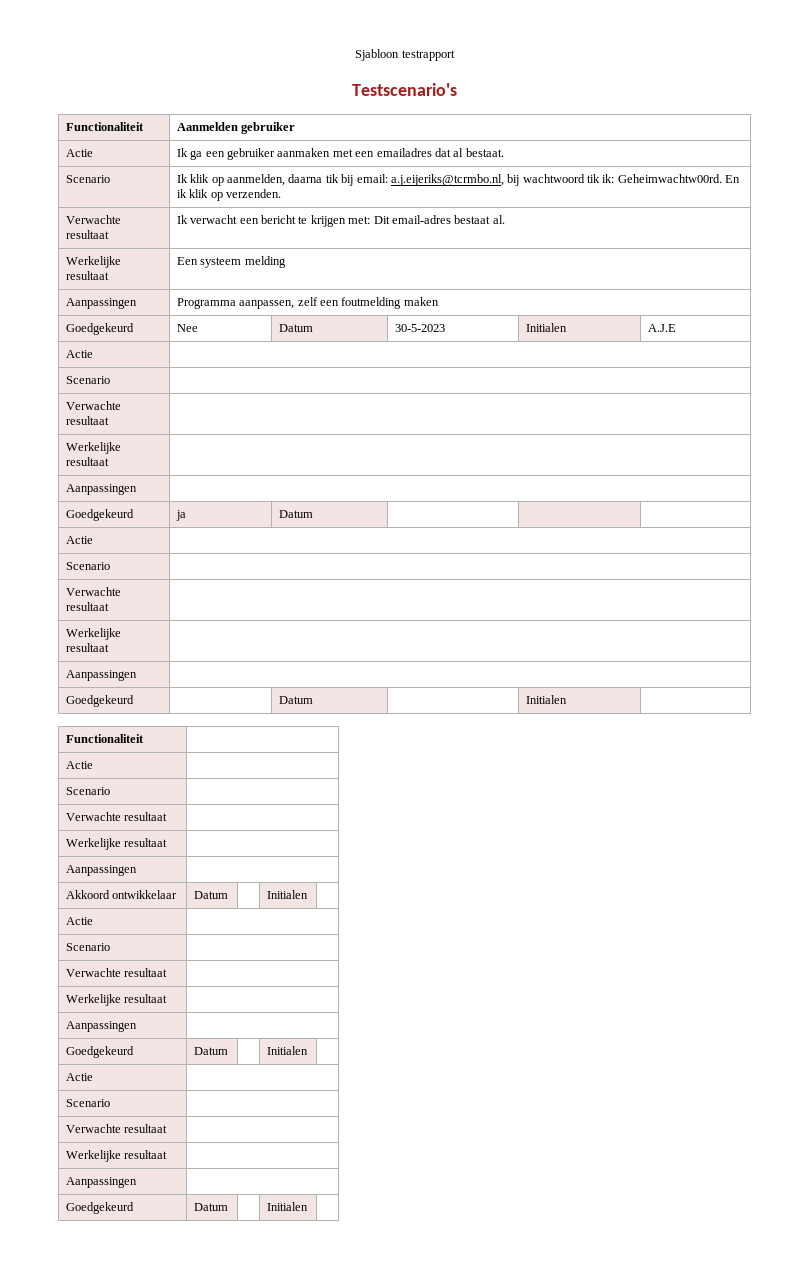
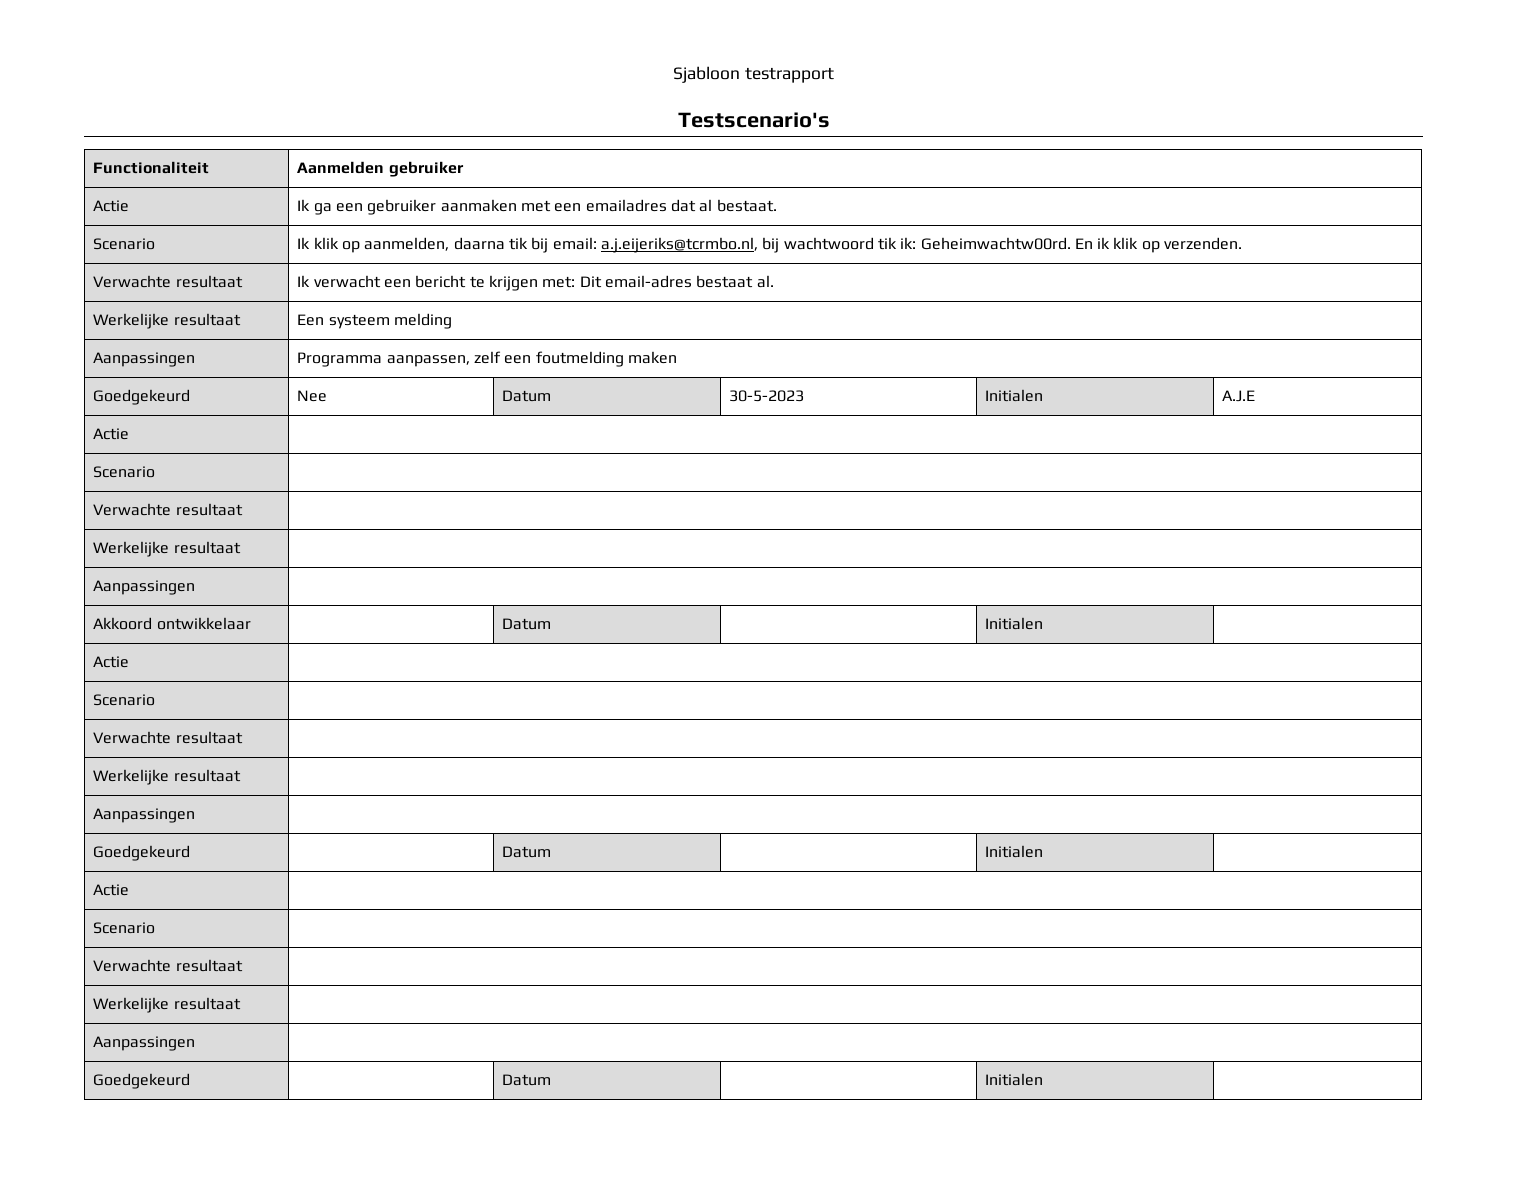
[65,509,134,521] [175,510,186,521] [278,510,313,518] Goedgekeurd | ja | Datum | | -> [93,617,251,630] [502,618,552,630] [985,617,1044,630] Akkoord ontwikkelaar | | Datum | | Initialen
[65,734,144,743] [65,761,93,769] [65,787,110,795] [65,812,168,821] [65,838,168,850] [65,865,137,876] [65,890,178,899] [193,891,228,899] [266,890,308,899] [65,917,93,925] [65,943,110,951] [65,968,168,977] [65,994,168,1006] [65,1021,137,1032] [65,1046,134,1058] [193,1047,228,1055] [266,1046,308,1055] [65,1073,93,1081] [65,1099,110,1107] [65,1124,168,1133] [65,1150,168,1162] [65,1177,137,1188] [65,1202,134,1214] // Functionaliteit | // Actie | // Scenario | // Verwachte resultaat | // Werkelijke resultaat | // Aanpassingen | // Akkoord ontwikkelaar | Datum | | Initialen | // Actie | // Scenario | // Verwachte resultaat | // Werkelijke resultaat | // Aanpassingen | // Goedgekeurd | Datum | | Initialen | // Actie | // Scenario | // Verwachte resultaat | // Werkelijke resultaat | // Aanpassingen | // Goedgekeurd -> [93,884,130,896] [93,922,156,934] [93,959,243,972] [93,997,241,1013] [93,1036,196,1051] [93,1073,191,1089] // Actie | // Scenario | // Verwachte resultaat | // Werkelijke resultaat | // Aanpassingen | // Goedgekeurd |

